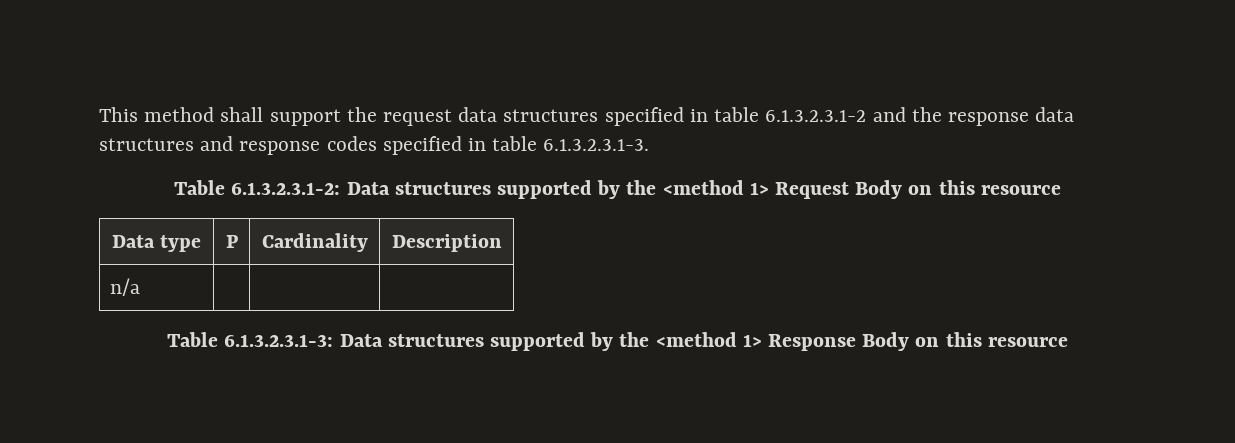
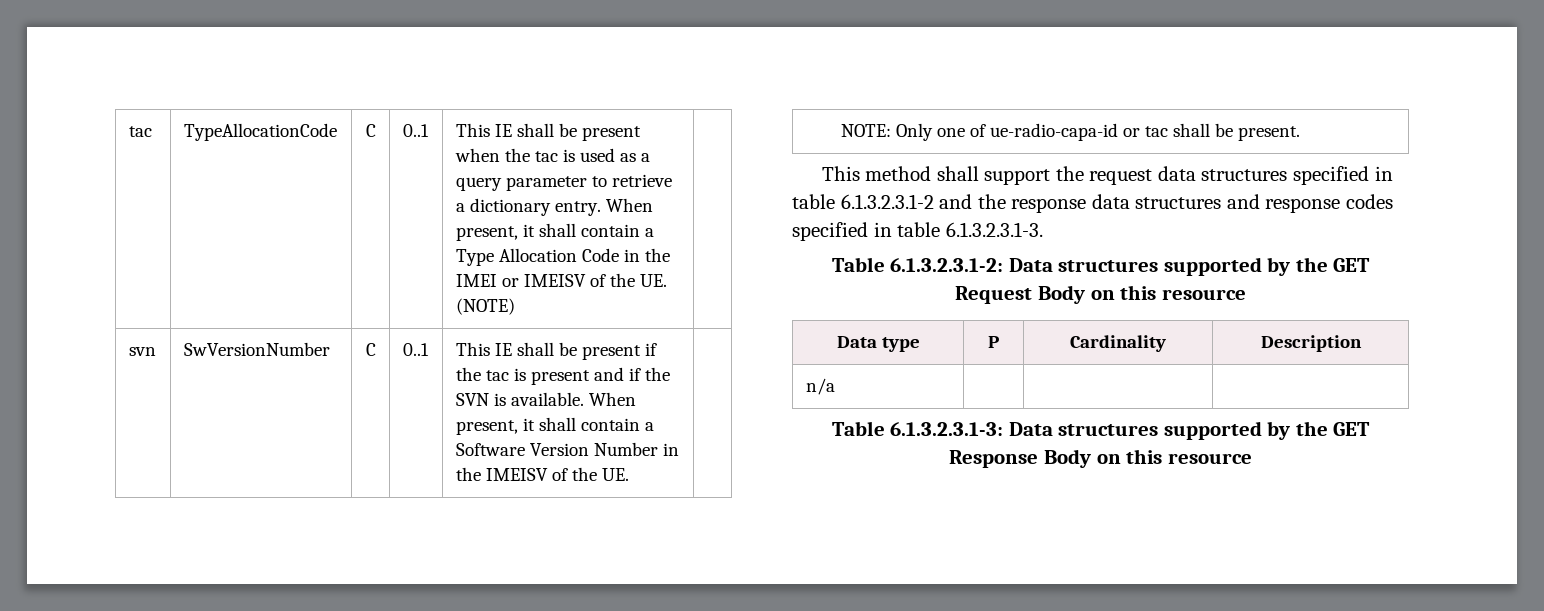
(99, 114) none -> [128,126,152,137] [183,123,337,141] [365,124,376,137] [402,124,429,137] [455,123,641,141] [454,148,650,162] [455,174,672,191] [455,198,653,216] [455,223,654,241] [455,248,670,266] [455,273,667,287] [455,298,515,315] [128,347,156,356] [183,342,330,356] [365,343,376,356] [402,343,429,356] [455,342,657,360] [455,367,670,385] [455,392,636,406] [455,417,654,435] [455,442,679,456] [455,467,629,481] [841,123,1301,141] tac | TypeAllocationCode | C | 0..1 | This IE shall be present when the tac is used as a query parameter to retrieve a dictionary entry. When present, it shall contain a Type Allocation Code in the IMEI or IMEISV of the UE. (NOTE) | // svn | SwVersionNumber | C | 0..1 | This IE shall be present if the tac is present and if the SVN is available. When present, it shall contain a Software Version Number in the IMEISV of the UE. | // NOTE: Only one of ue-radio-capa-id or tac shall be present. //
[662,180,769,195] <method 1> -> [1333,258,1371,272] GET
[655,332,762,347] <method 1> -> [1333,422,1371,436] GET

